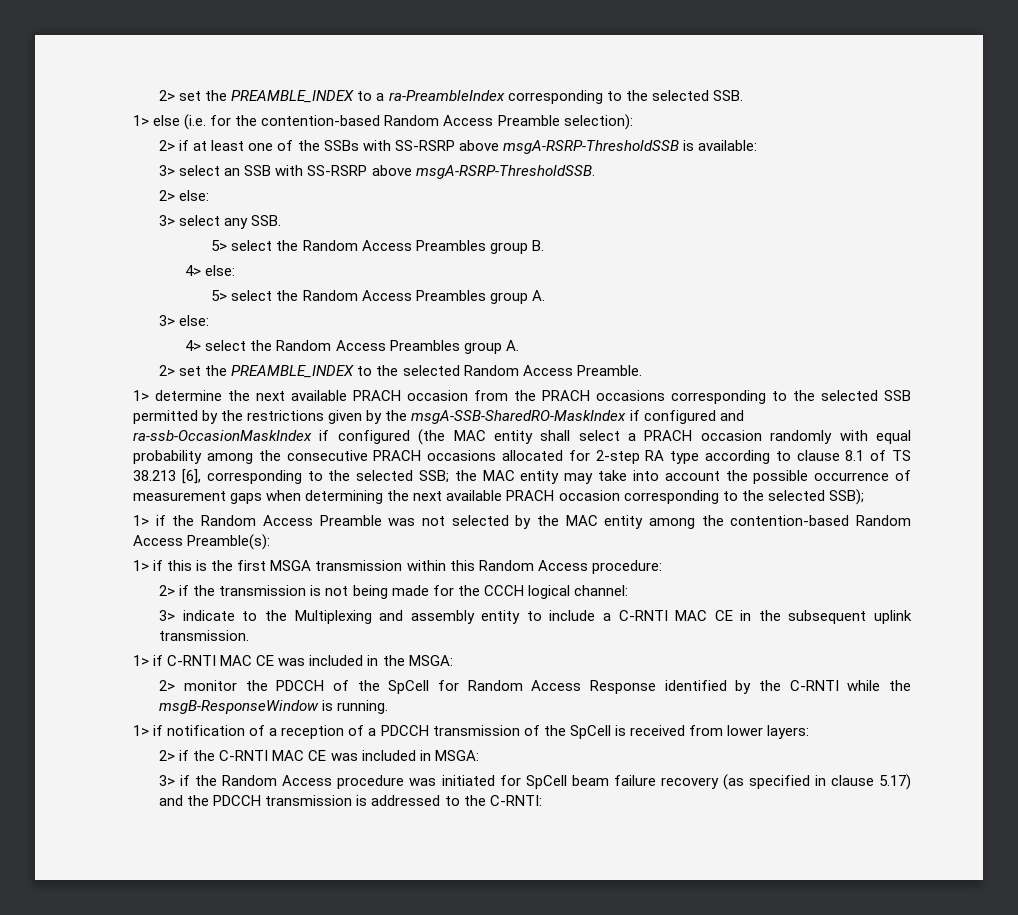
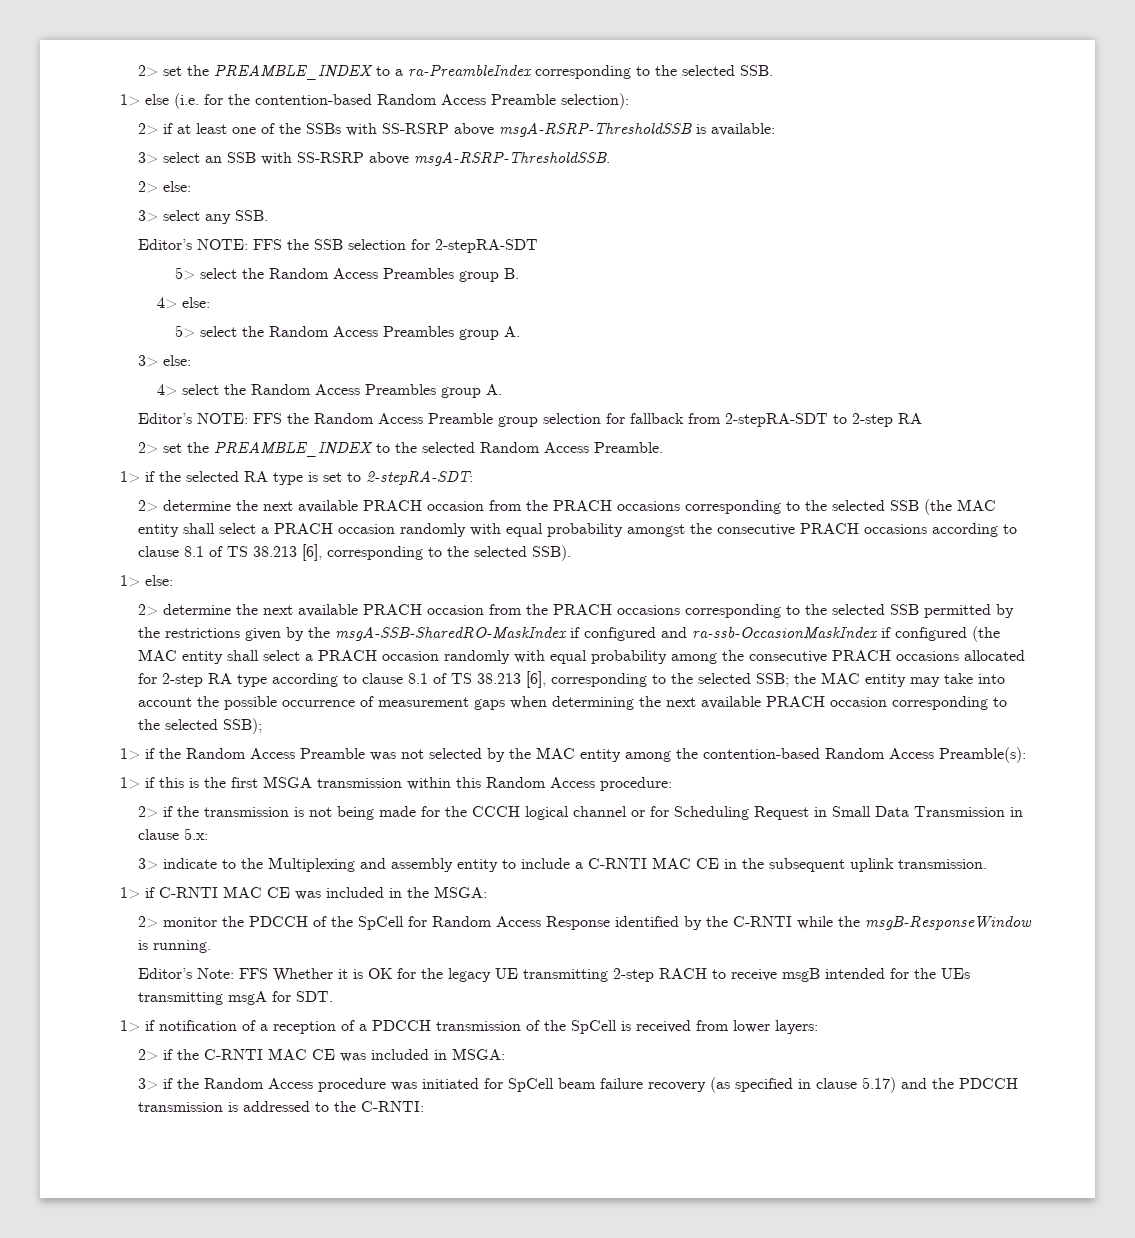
(282, 220) none -> [138,239,539,253] // Editor’s NOTE: FFS the SSB selection for 2-stepRA-SDT
(519, 345) none -> [138,413,923,427] // Editor’s NOTE: FFS the Random Access Preamble group selection for fallback from 2-stepRA-SDT to 2-step RA
(150, 395) none -> [145,470,474,485] [138,499,997,515] [138,523,1018,537] [138,544,572,561] [120,575,174,587] [138,604,159,616] if the selected RA type is set to 2-stepRA-SDT: // 2> determine the next available PRACH occasion from the PRACH occasions corresponding to the selected SSB (the MAC entity shall select a PRACH occasion randomly with equal probability amongst the consecutive PRACH occasions according to clause 8.1 of TS 38.213 [6], corresponding to the selected SSB). // 1> else: // 2>
[573,585,628,596] channel: -> [573,806,1024,820] [138,828,209,840] channel or for Scheduling Request in Small Data Transmission in clause 5.x:
(389, 707) none -> [138,968,971,982] [138,991,334,1005] // Editor’s Note: FFS Whether it is OK for the legacy UE transmitting 2-step RACH to receive msgB intended for the UEs transmitting msgA for SDT.

